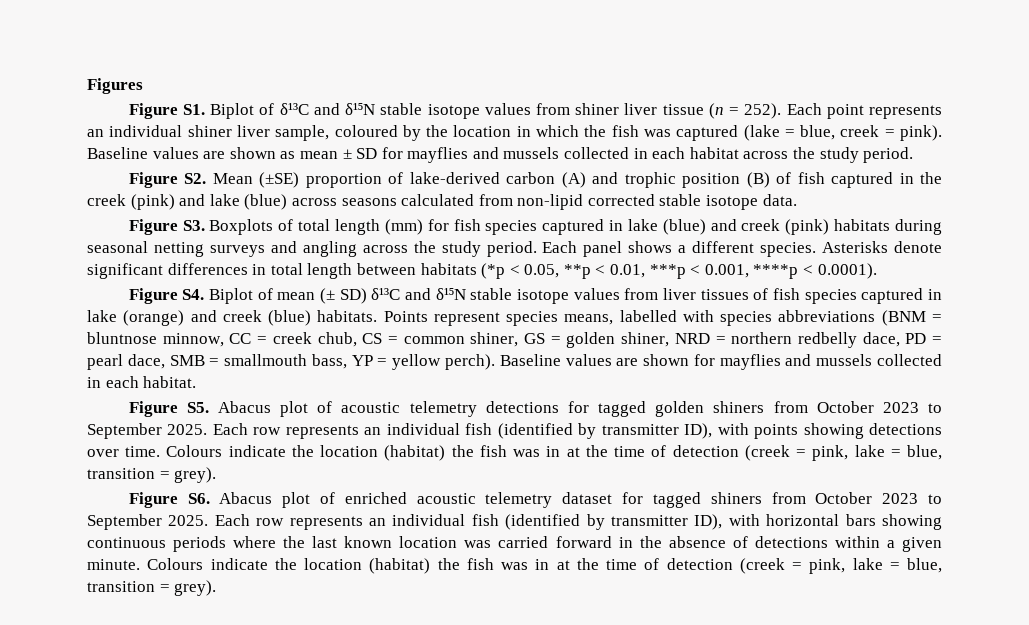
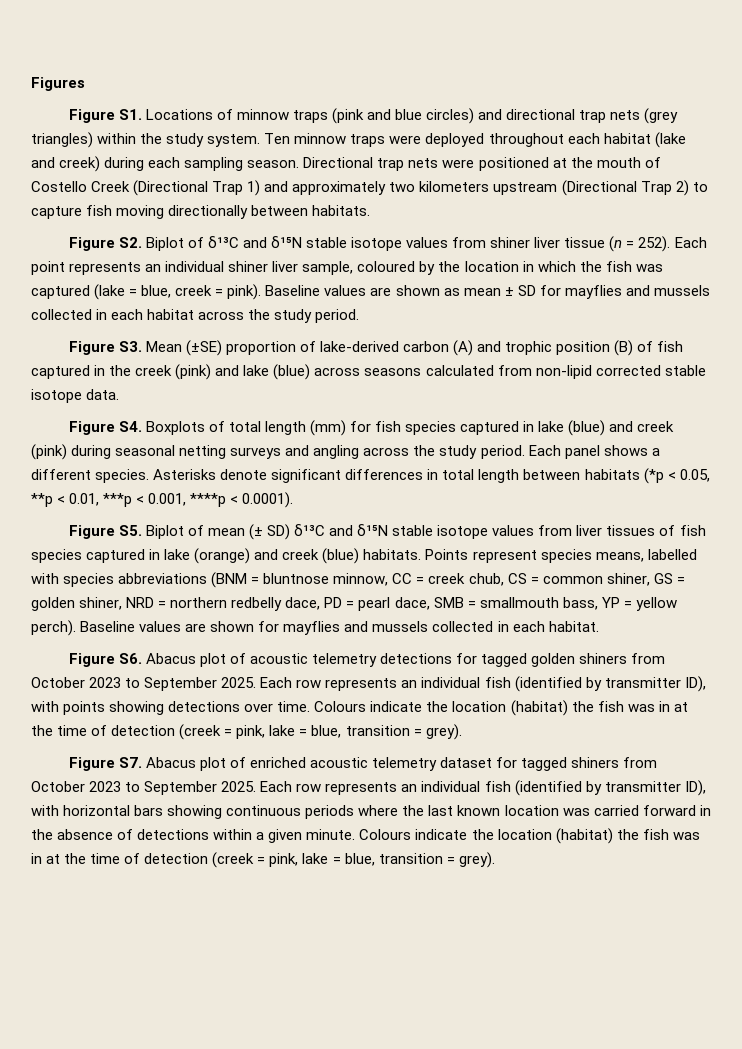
(205, 109) none -> [145,108,679,124] [31,132,686,148] [31,156,661,172] [31,180,708,196] [31,205,371,219] [68,237,142,251] Locations of minnow traps (pink and blue circles) and directional trap nets (grey triangles) within the study system. Ten minnow traps were deployed throughout each habitat (lake and creek) during each sampling season. Directional trap nets were positioned at the mouth of Costello Creek (Directional Trap 1) and approximately two kilometers upstream (Directional Trap 2) to capture fish moving directionally between habitats. // Figure S2.
[184,173,207,184] S2. -> [118,341,142,352] S3.
[182,220,205,231] S3. -> [118,421,142,432] S4.
[834,219,891,231] habitats -> (67, 452) none
[182,289,205,300] S4. -> [118,525,142,536] S5.
[186,402,209,413] S5. -> [118,653,142,664] S6.
[187,493,210,504] S6. -> [118,757,142,768] S7.

